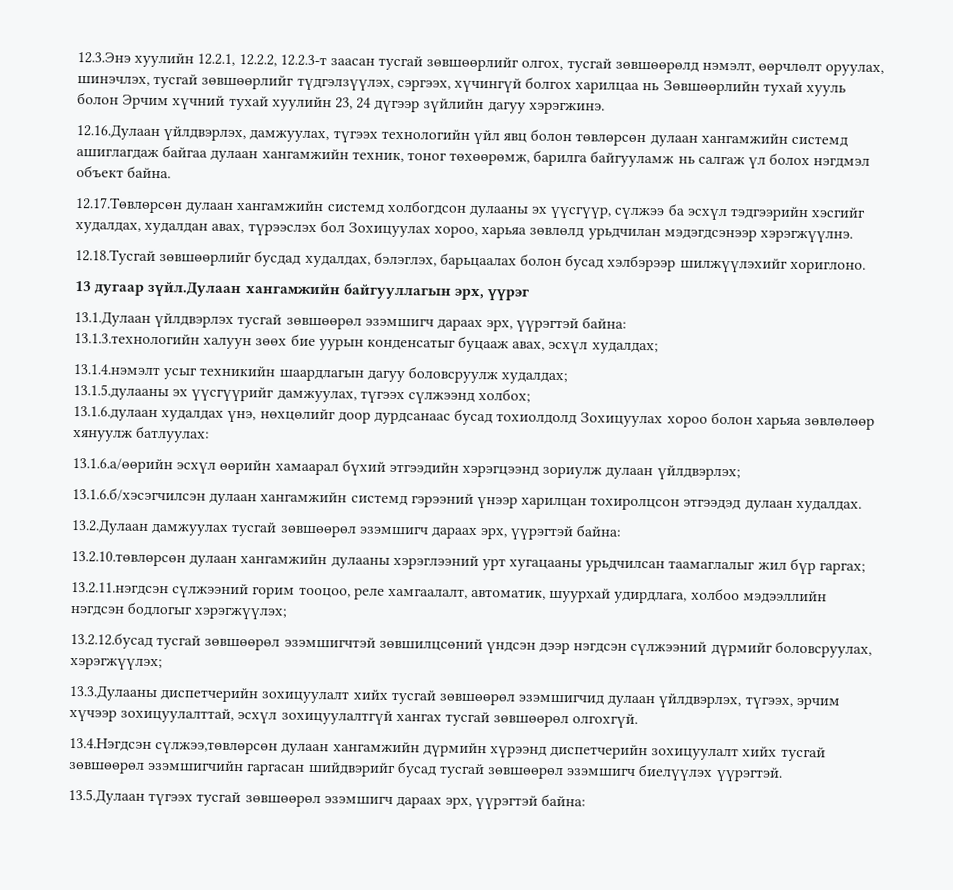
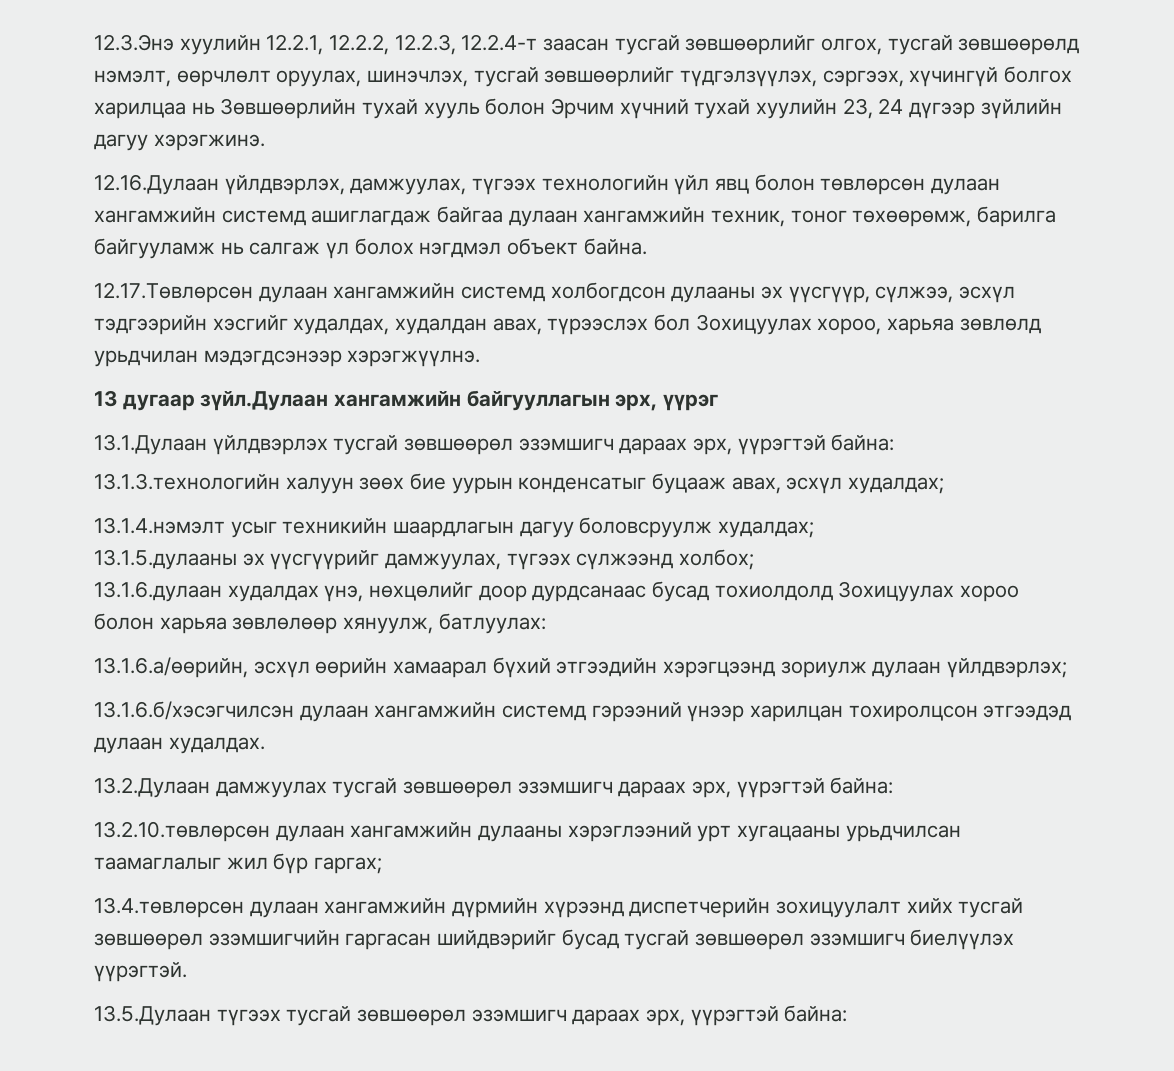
[279,54,327,67] 12.2.3-т -> [394,34,538,55] 12.2.3, 12.2.4-т
[614,203,686,220] сүлжээ ба -> [875,286,954,303] сүлжээ,
[75,249,866,274] // 12.18.Тусгай зөвшөөрлийг бусдад худалдах, бэлэглэх, барьцаалах болон бусад хэлбэрээр шилжүүлэхийг хориглоно. -> (481, 358) none
[73,430,133,442] хянуулж -> [343,617,434,634] хянуулж,
[72,457,173,474] 13.1.6.а/өөрийн -> [94,657,248,678] 13.1.6.а/өөрийн,
[71,581,827,605] [70,601,288,620] [70,631,872,658] [70,656,163,671] [69,684,840,710] [69,707,639,729] [69,737,279,755] 13.2.11.нэгдсэн сүлжээний горим тооцоо, реле хамгаалалт, автоматик, шуурхай удирдлага, холбоо мэдээллийн нэгдсэн бодлогыг хэрэгжүүлэх; // 13.2.12.бусад тусгай зөвшөөрөл эзэмшигчтэй зөвшилцсөний үндсэн дээр нэгдсэн сүлжээний дүрмийг боловсруулах, хэрэгжүүлэх; // 13.3.Дулааны диспетчерийн зохицуулалт хийх тусгай зөвшөөрөл эзэмшигчид дулаан үйлдвэрлэх, түгээх, эрчим хүчээр зохицуулалттай, эсхүл зохицуулалтгүй хангах тусгай зөвшөөрөл олгохгүй. // 13.4.Нэгдсэн сүлжээ,төвлөрсөн -> [94,897,244,918] 13.4.төвлөрсөн

